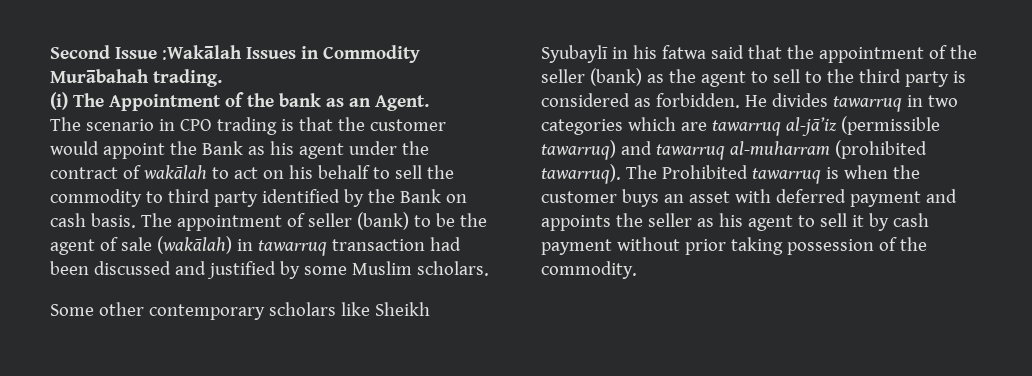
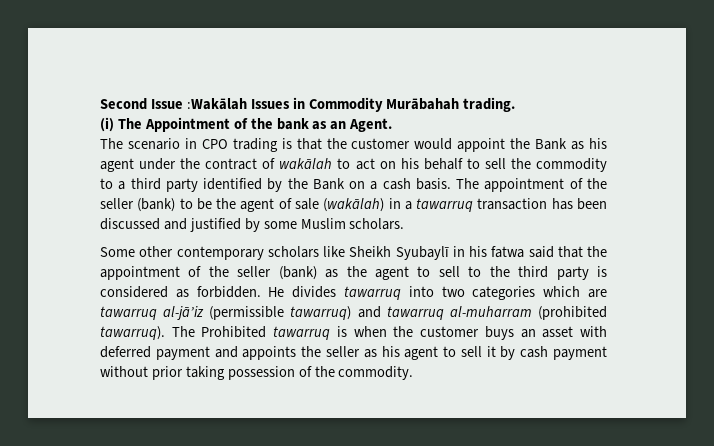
(163, 197) none -> [118,181,126,190] a
(467, 198) none -> [370,181,378,190] a
(305, 220) none -> [586,178,607,189] the
(253, 245) none -> [404,201,412,210] a
[429,237,461,251] had -> [551,198,573,210] has
[906,95,923,107] in -> [408,286,434,297] into

